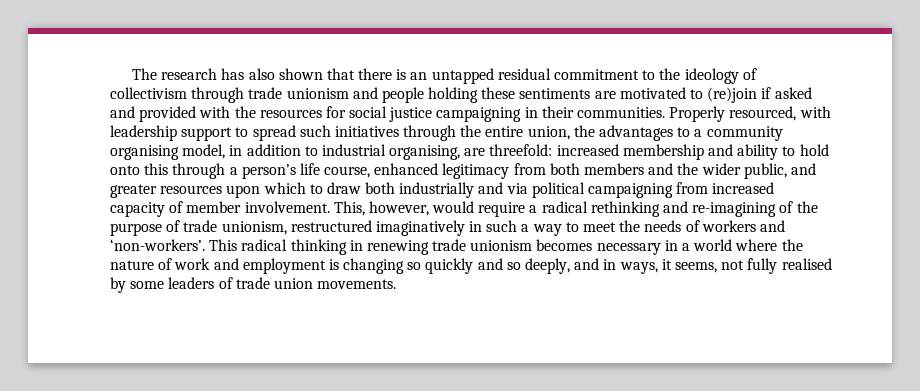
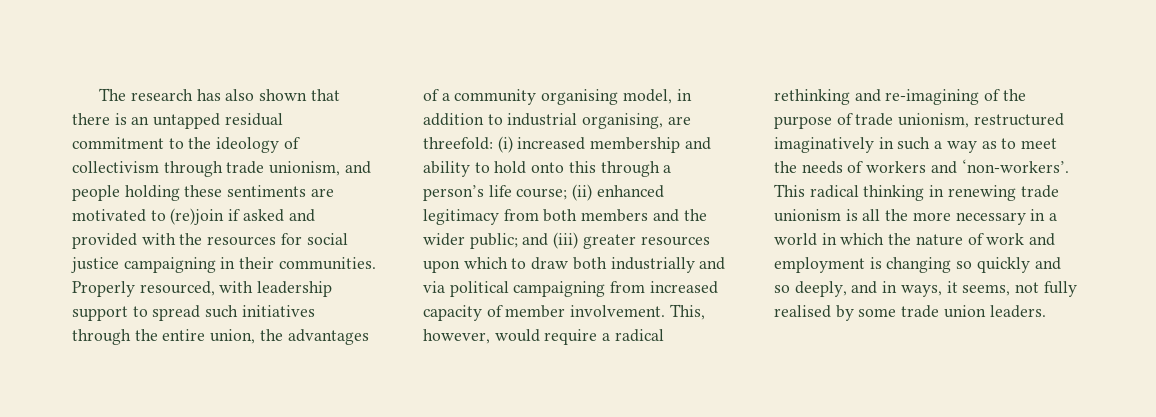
[286,88,349,99] unionism -> [269,161,341,176] unionism,
[677,127,691,137] to -> [423,89,439,101] of
(553, 150) none -> [497,136,513,153] (i)
[324,166,371,178] course, -> [516,184,593,201] course; (ii)
[743,163,816,179] public, and -> [469,232,579,249] public; and (iii)
(562, 230) none -> [981,141,997,149] as
[536,239,593,251] becomes -> [845,209,951,221] is all the more
[735,239,778,251] where -> [821,233,885,245] in which
[168,277,233,289] leaders of -> (897, 312) none
[317,279,397,289] movements. -> [989,305,1046,318] leaders.

